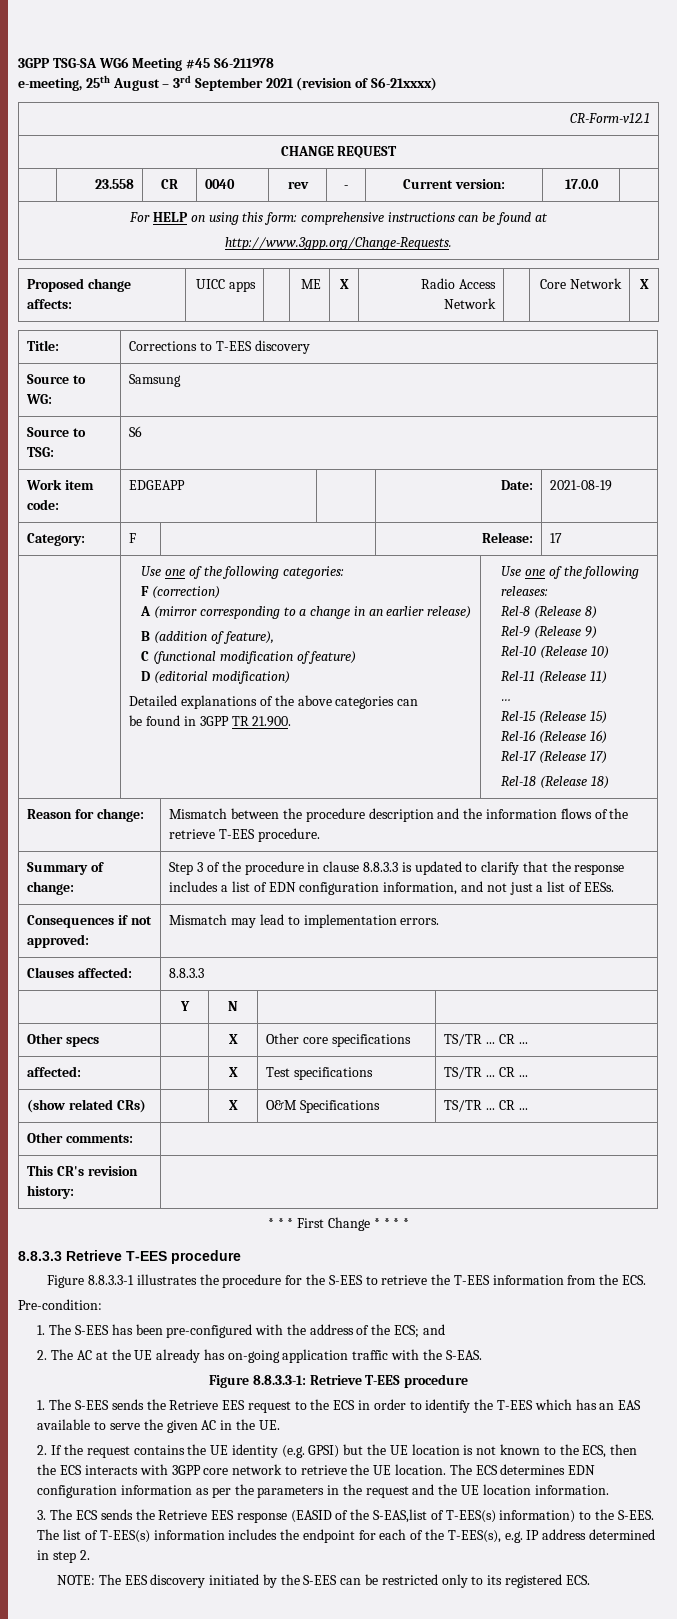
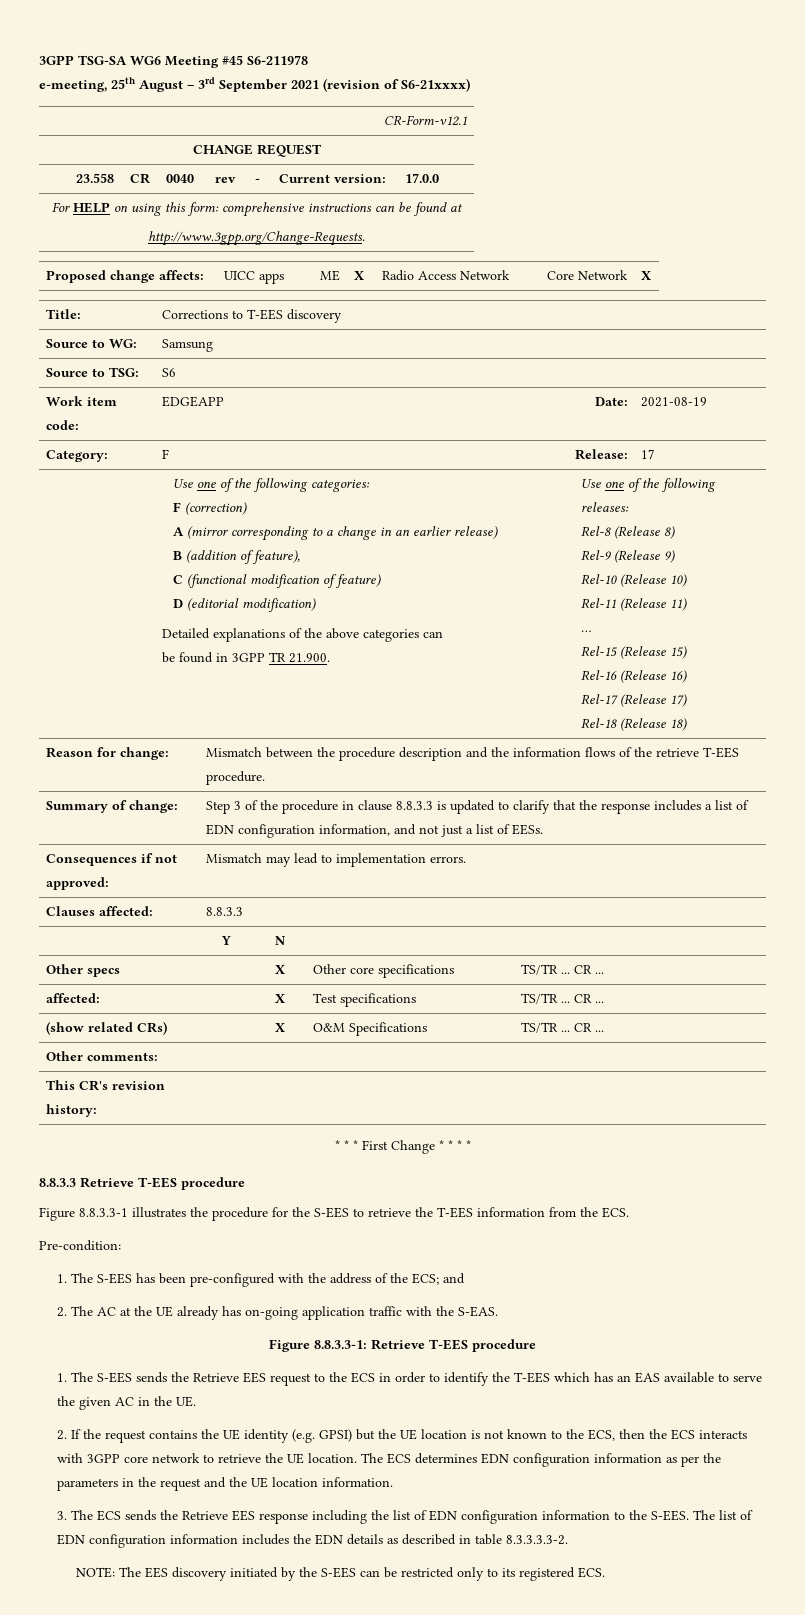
[290,1509,576,1523] (EASID of the S-EAS,list of T-EES(s) information) -> [312,1510,611,1524] including the list of EDN configuration information
[99,1530,150,1543] T-EES(s) -> [57,1534,167,1548] EDN configuration
[302,1529,655,1543] [37,1550,91,1563] endpoint for each of the T-EES(s), e.g. IP address determined in step 2. -> [315,1534,569,1545] EDN details as described in table 8.3.3.3.3-2.

